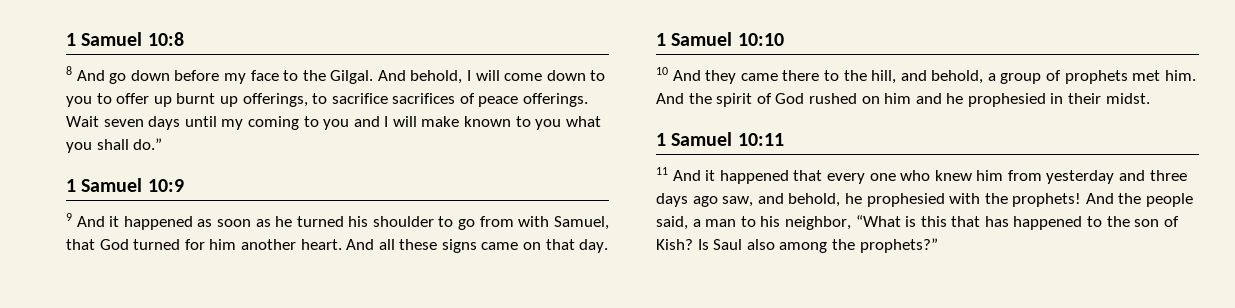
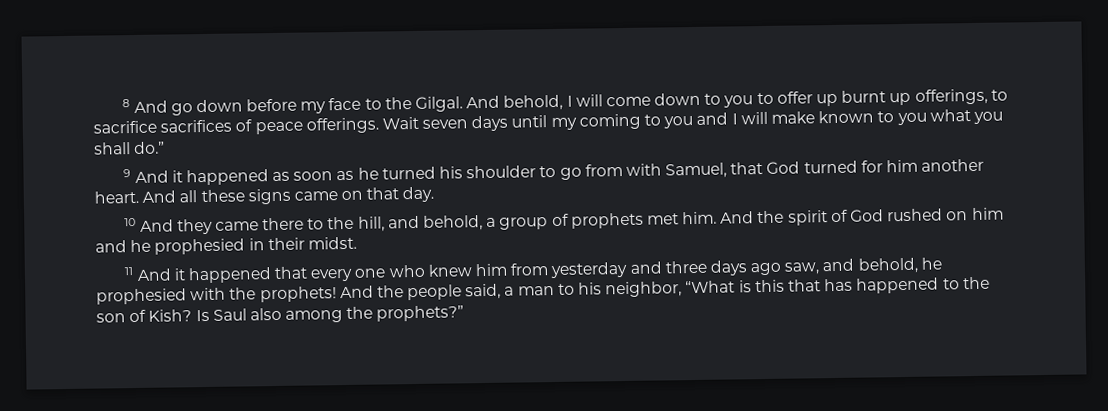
[66,32,184,46] 1 Samuel 10:8 // -> (122, 103) none
[66,178,184,192] // 1 Samuel 10:9 -> (166, 148) none
[656,32,784,46] // 1 Samuel 10:10 -> (435, 194) none
[656,132,784,146] // 1 Samuel 10:11 -> (357, 243) none

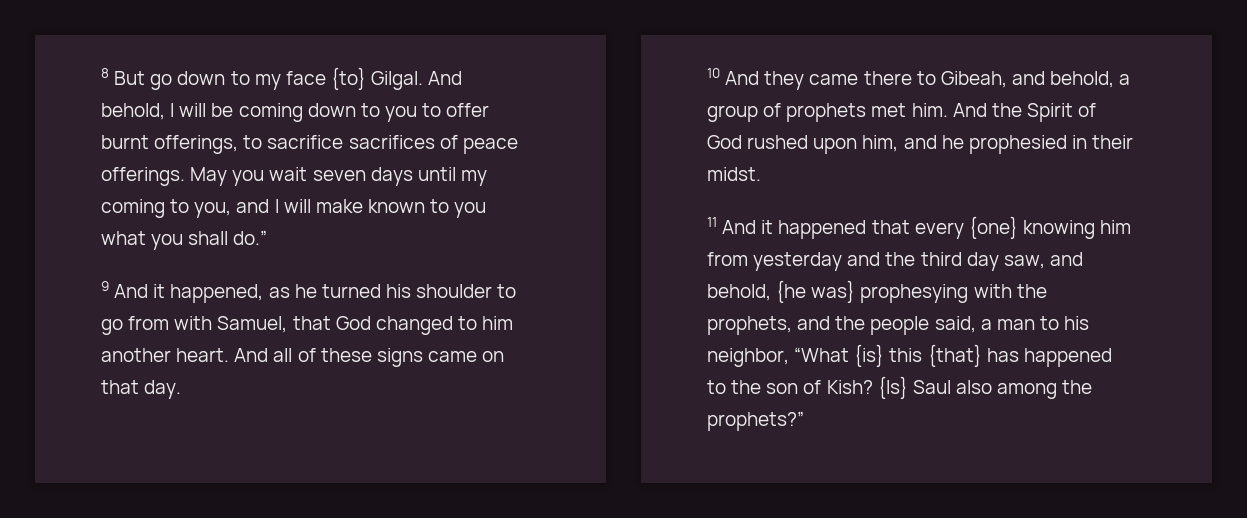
[133,100,168,114] And -> [114,71,146,85] But
[246,98,298,112] before -> [230,71,250,85] to
[364,97,412,110] to the -> [330,67,366,90] {to}
[605,96,651,107] come -> [211,103,303,122] be coming
[816,90,912,107] up burnt up -> [101,135,149,149] burnt
[381,116,419,130] Wait -> [190,167,308,186] May you wait
[663,115,694,129] you -> [194,202,232,218] you,
[185,169,334,186] happened as soon -> [170,284,264,303] happened,
[803,160,883,174] turned for -> [375,316,477,335] changed to
(198, 196) none -> [297,348,316,362] of
[327,216,385,232] the hill, -> [940,71,1007,88] Gibeah,
[787,210,828,226] spirit -> [1026,103,1073,122] Spirit
[946,207,1004,221] on him -> [813,135,899,154] upon him,
[354,264,473,278] one who knew -> [968,216,1095,239] {one} knowing
[664,257,942,276] [96,285,374,305] three days ago saw, and behold, he prophesied with the prophets! And -> [885,252,1083,271] [707,280,1047,303] [707,316,831,335] the third day saw, and behold, {he was} prophesying with the prophets, and
[738,279,821,293] is this that -> [854,344,982,367] {is} this {that}
[195,309,210,322] Is -> [877,376,908,399] {Is}

